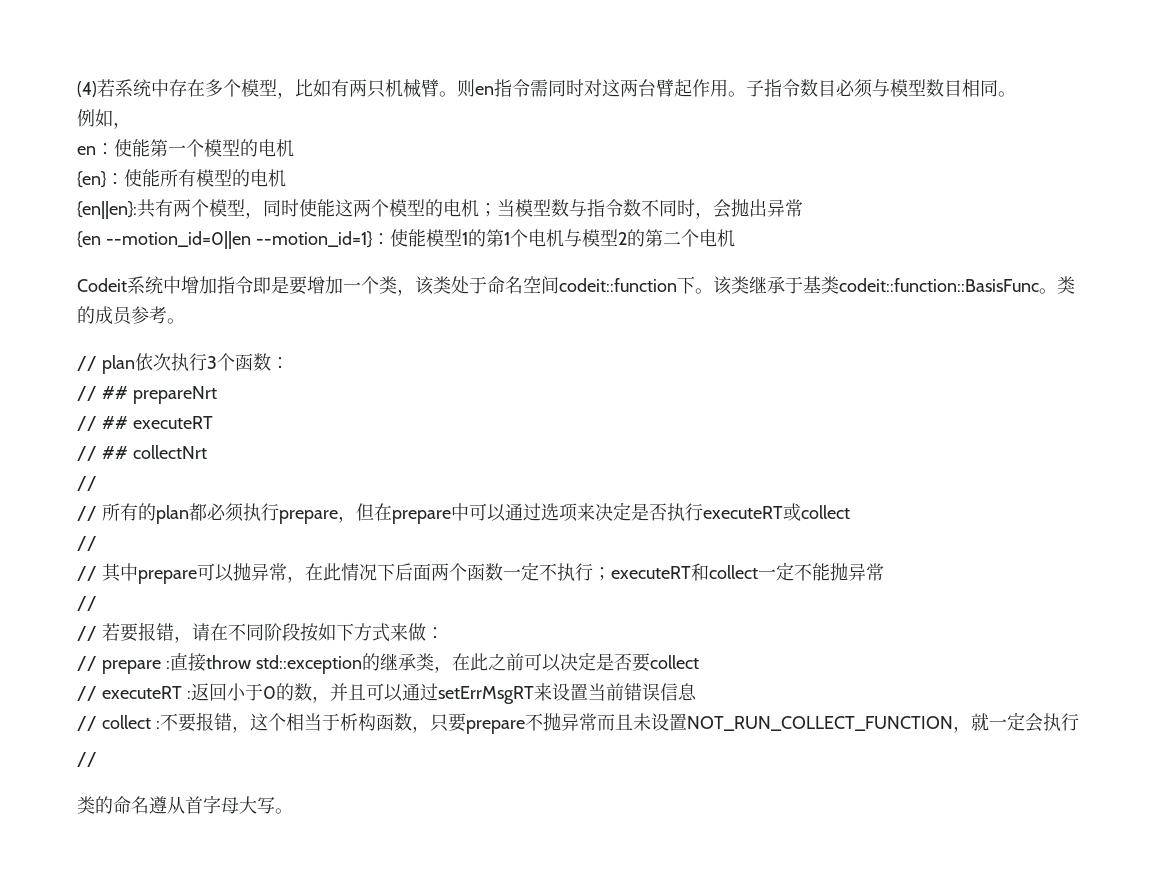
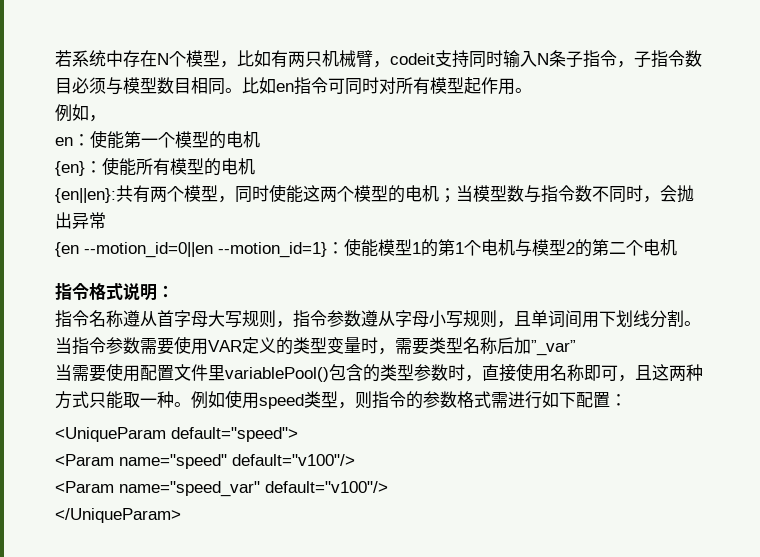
[77,81,97,97] (4) -> (55, 58) none
[205,79,223,97] 多 -> [157,53,169,65] N
[439,79,746,97] 。则en指令需同时对这两台臂起作用。 -> [373,50,634,68] ，codeit支持同时输入N条子指令，
(1016, 94) none -> [242,77,532,95] 比如en指令可同时对所有模型起作用。
[77,276,1075,296] [77,306,185,325] [77,353,289,374] [77,386,217,404] [77,416,213,431] [77,445,207,461] [77,476,97,491] [77,502,850,524] [77,536,97,551] [77,562,884,584] [77,596,97,611] [77,622,444,643] [77,652,699,674] [77,683,697,704] [77,712,1079,734] [77,752,97,767] [77,795,293,814] Codeit系统中增加指令即是要增加一个类，该类处于命名空间codeit::function下。该类继承于基类codeit::function::BasisFunc。类的成员参考。 // // plan依次执行3个函数： // // ## prepareNrt // // ## executeRT // // ## collectNrt // // // // 所有的plan都必须执行prepare，但在prepare中可以通过选项来决定是否执行executeRT或collect // // // // 其中prepare可以抛异常，在此情况下后面两个函数一定不执行；executeRT和collect一定不能抛异常 // // // // 若要报错，请在不同阶段按如下方式来做： // // prepare :直接throw std::exception的继承类，在此之前可以决定是否要collect // // executeRT :返回小于0的数，并且可以通过setErrMsgRT来设置当前错误信息 // // collect :不要报错，这个相当于析构函数，只要prepare不抛异常而且未设置NOT_RUN_COLLECT_FUNCTION，就一定会执行 // // // 类的命名遵从首字母大写。 -> [55,283,174,301] [55,310,701,328] [55,336,576,356] [55,363,703,382] [55,390,627,409] [55,427,298,442] [55,454,355,469] [55,481,388,497] [55,508,181,523] 指令格式说明： // 指令名称遵从首字母大写规则，指令参数遵从字母小写规则，且单词间用下划线分割。当指令参数需要使用VAR定义的类型变量时，需要类型名称后加”_var” // 当需要使用配置文件里variablePool()包含的类型参数时，直接使用名称即可，且这两种方式只能取一种。例如使用speed类型，则指令的参数格式需进行如下配置： // <UniqueParam default="speed"> // <Param name="speed" default="v100"/> // <Param name="speed_var" default="v100"/> // </UniqueParam>

